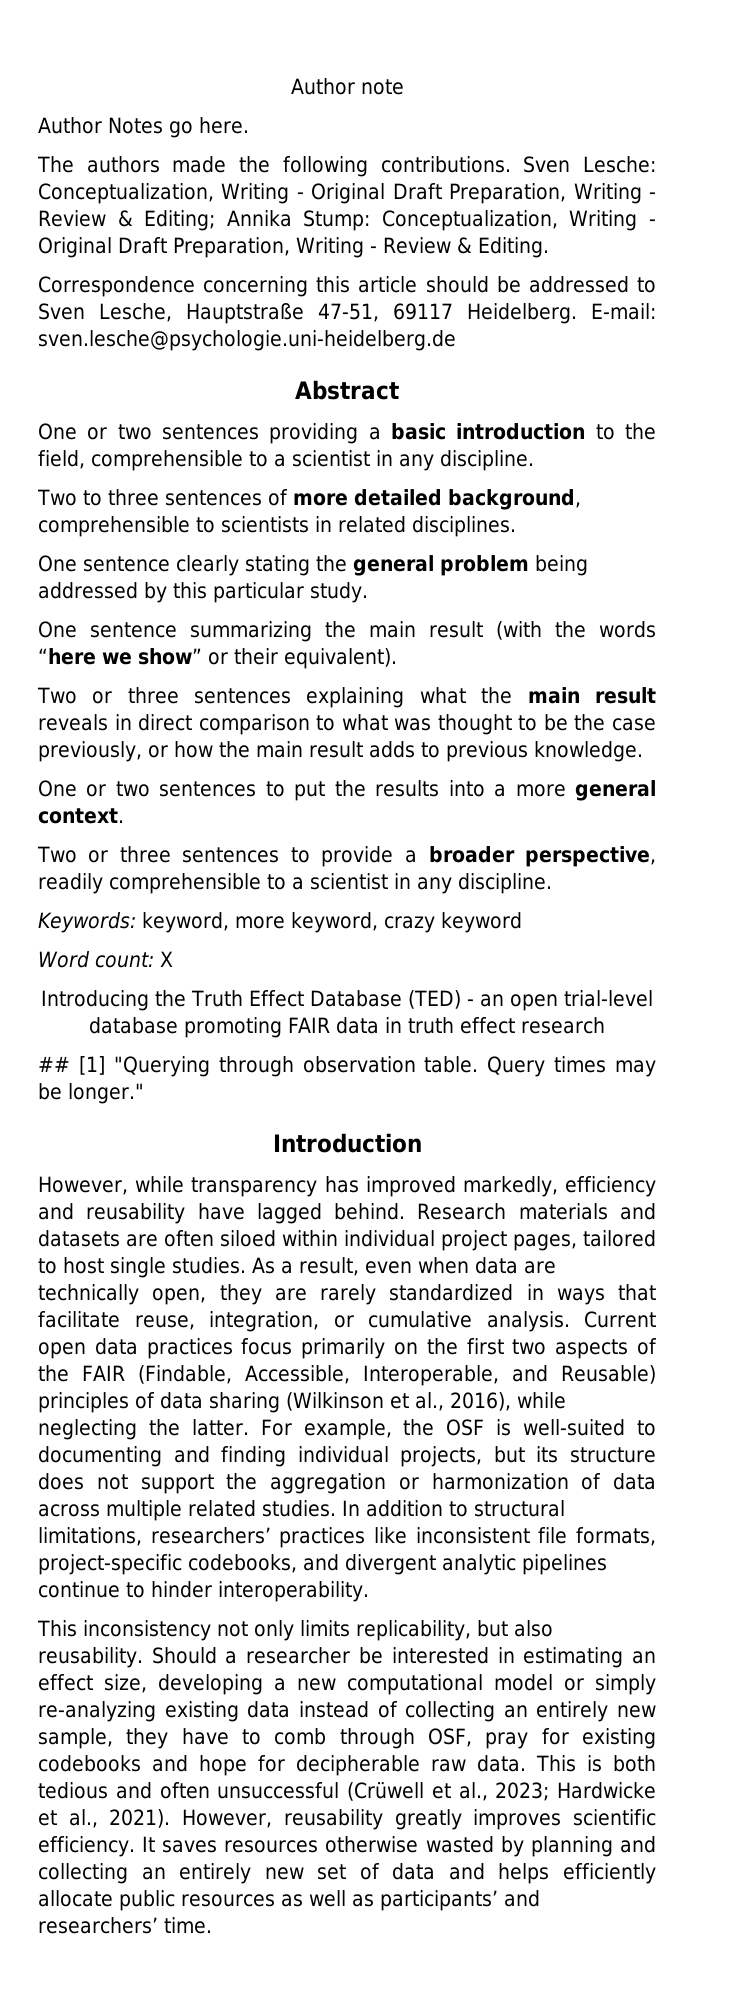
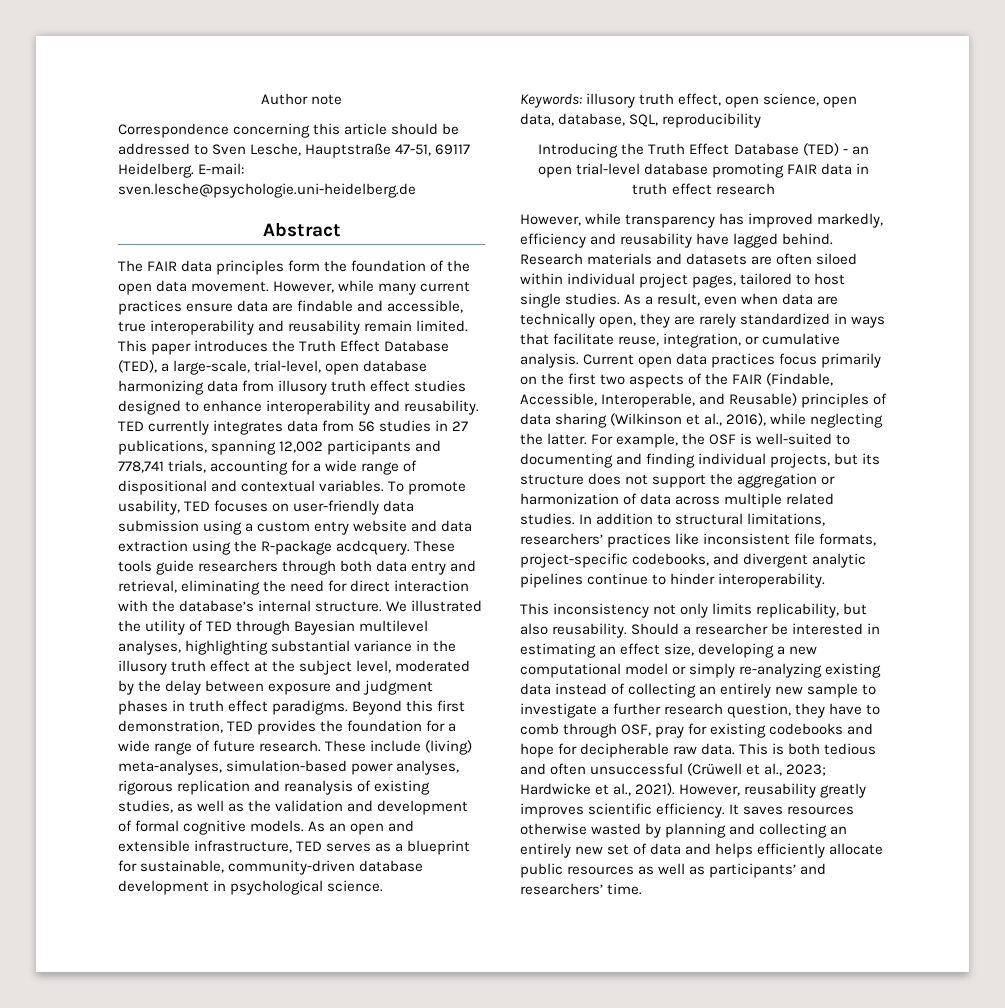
[38,117,249,138] [37,156,656,177] [38,183,656,204] [38,210,656,231] [38,237,549,258] // Author Notes go here. // The authors made the following contributions. Sven Lesche: Conceptualization, Writing - Original Draft Preparation, Writing - Review & Editing; Annika Stump: Conceptualization, Writing - Original Draft Preparation, Writing - Review & Editing. -> (343, 99) none
[38,423,656,444] [38,450,534,471] [37,489,581,510] [38,516,516,537] [38,555,588,576] [38,582,368,603] [38,621,656,642] [38,648,397,669] [37,687,656,708] [38,714,656,735] [38,741,643,762] [38,780,656,801] [38,808,124,824] [37,846,656,867] [38,873,552,894] [38,912,522,933] [38,951,173,968] One or two sentences providing a basic introduction to the field, comprehensible to a scientist in any discipline. // Two to three sentences of more detailed background, comprehensible to scientists in related disciplines. // One sentence clearly stating the general problem being addressed by this particular study. // One sentence summarizing the main result (with the words “here we show” or their equivalent). // Two or three sentences explaining what the main result reveals in direct comparison to what was thought to be the case previously, or how the main result adds to previous knowledge. // One or two sentences to put the results into a more general context. // Two or three sentences to provide a broader perspective, readily comprehensible to a scientist in any discipline. // Keywords: keyword, more keyword, crazy keyword // Word count: X -> [118,260,471,275] [118,280,471,295] [118,300,464,315] [118,320,469,335] [118,340,450,355] [118,360,428,375] [118,380,467,395] [118,400,480,415] [118,420,469,435] [118,440,442,455] [118,460,418,475] [118,480,467,495] [118,500,415,515] [118,520,473,535] [118,540,456,555] [118,560,477,575] [118,580,470,595] [118,600,483,612] [118,620,429,635] [118,640,457,655] [118,660,471,675] [118,680,434,695] [118,700,466,715] [118,720,457,735] [118,740,473,755] [118,760,460,775] [118,780,431,795] [118,800,469,815] [118,820,415,835] [118,840,471,855] [118,860,424,875] [118,880,384,895] [520,93,858,108] [520,113,762,128] The FAIR data principles form the foundation of the open data movement. However, while many current practices ensure data are findable and accessible, true interoperability and reusability remain limited. This paper introduces the Truth Effect Database (TED), a large-scale, trial-level, open database harmonizing data from illusory truth effect studies designed to enhance interoperability and reusability. TED currently integrates data from 56 studies in 27 publications, spanning 12,002 participants and 778,741 trials, accounting for a wide range of dispositional and contextual variables. To promote usability, TED focuses on user-friendly data submission using a custom entry website and data extraction using the R-package acdcquery. These tools guide researchers through both data entry and retrieval, eliminating the need for direct interaction with the database’s internal structure. We illustrated the utility of TED through Bayesian multilevel analyses, highlighting substantial variance in the illusory truth effect at the subject level, moderated by the delay between exposure and judgment phases in truth effect paradigms. Beyond this first demonstration, TED provides the foundation for a wide range of future research. These include (living) meta-analyses, simulation-based power analyses, rigorous replication and reanalysis of existing studies, as well as the validation and development of formal cognitive models. As an open and extensible infrastructure, TED serves as a blueprint for sustainable, community-driven database development in psychological science. // Keywords: illusory truth effect, open science, open data, database, SQL, reproducibility
[38,1056,656,1077] [38,1083,144,1104] [272,1133,422,1153] // ## [1] "Querying through observation table. Query times may be longer." // Introduction -> (775, 189) none
[38,1728,113,1749] sample, -> [807,683,877,698] [520,703,792,718] sample to investigate a further research question,

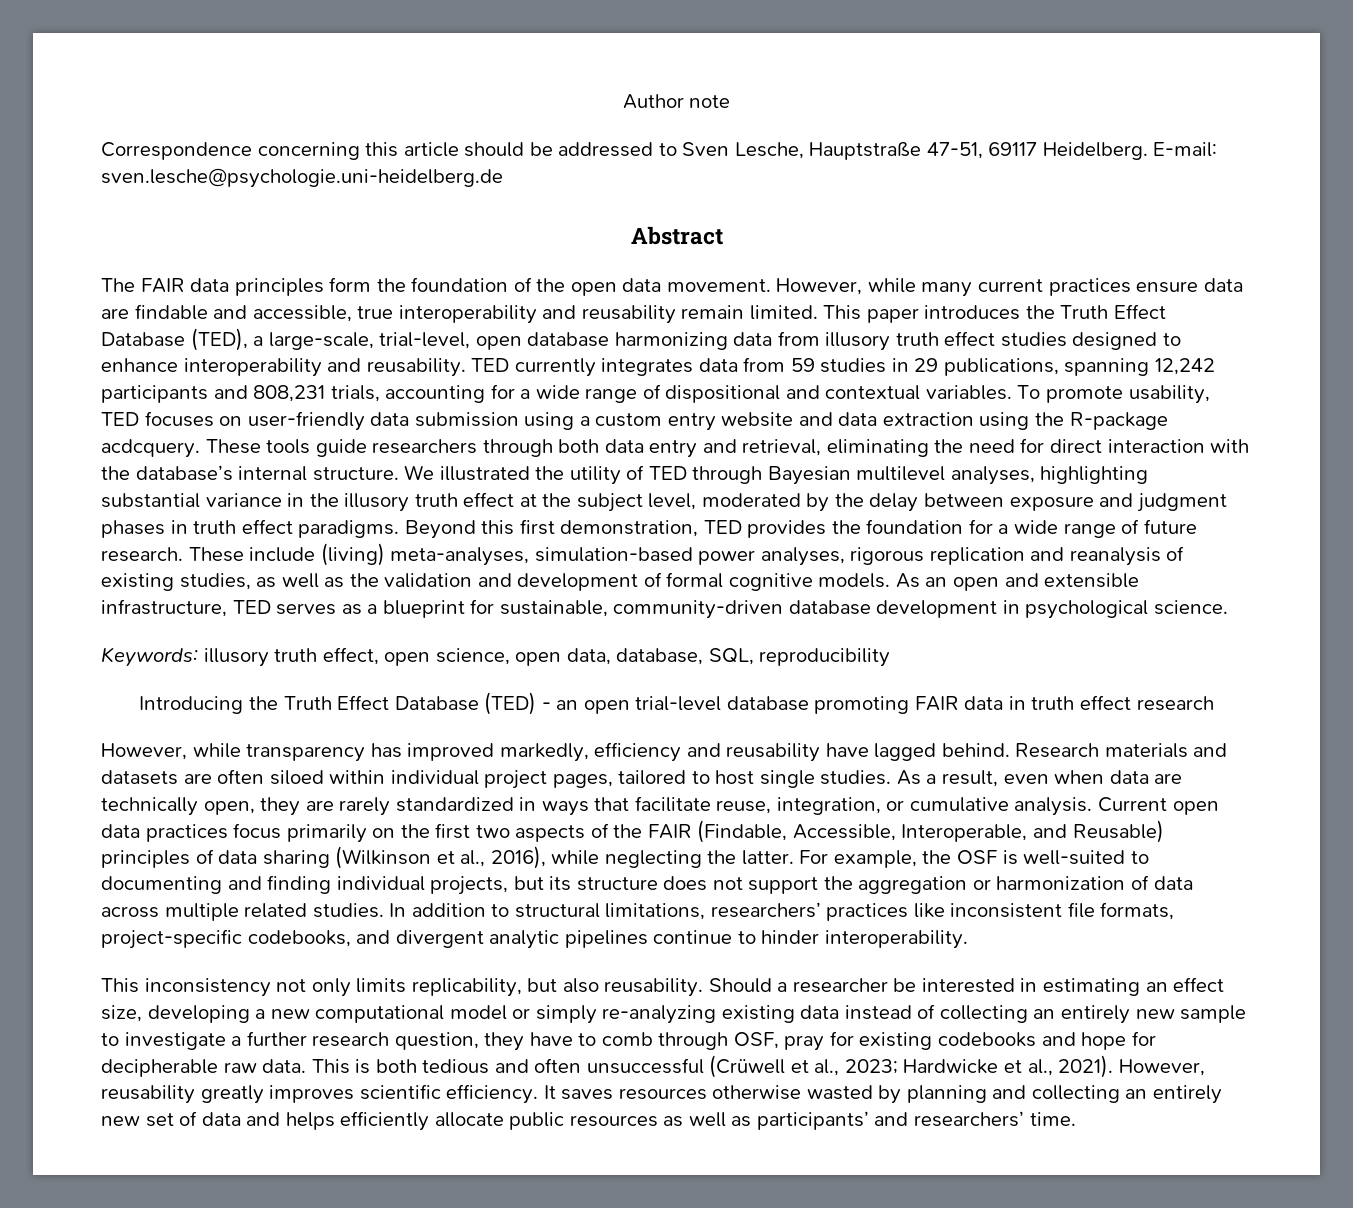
[358,421,376,432] 56 -> [790,358,815,372] 59
[452,421,469,431] 27 -> [914,358,939,372] 29
[279,441,324,453] 12,002 -> [1155,358,1216,375] 12,242
[118,461,164,473] 778,741 -> [253,385,326,402] 808,231

